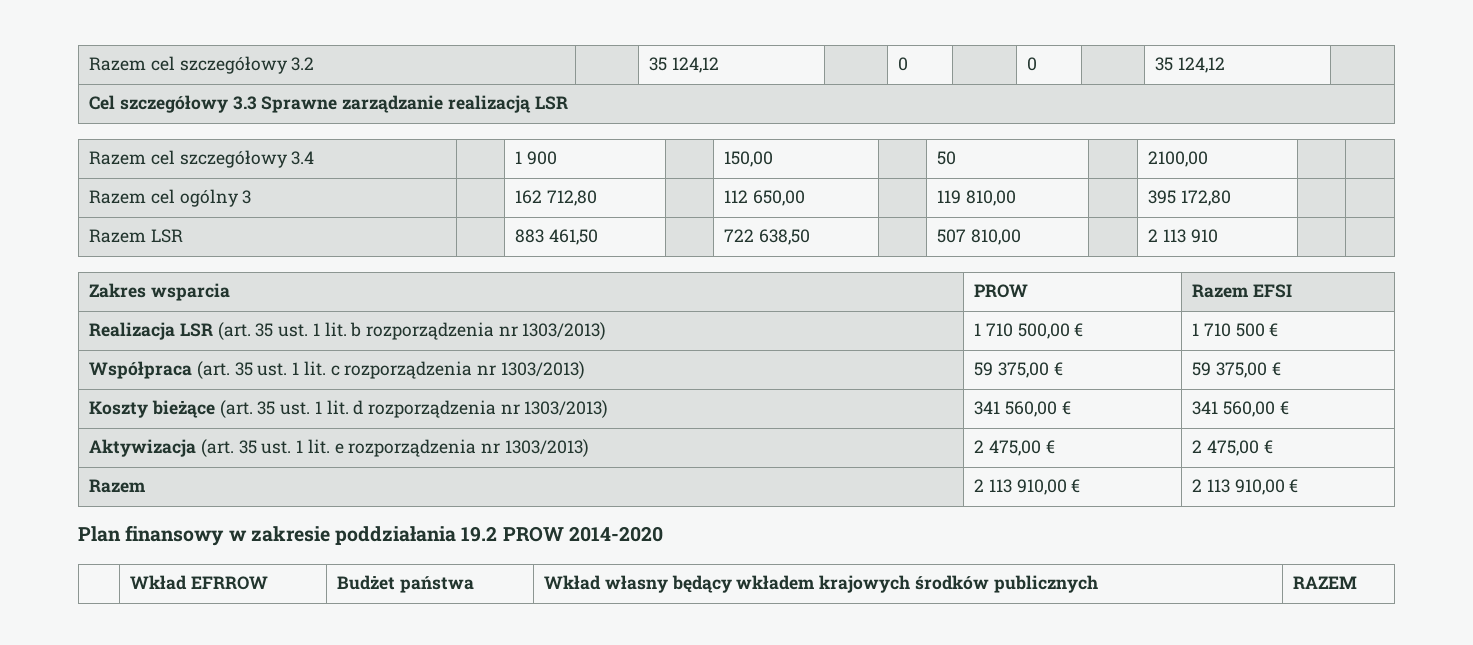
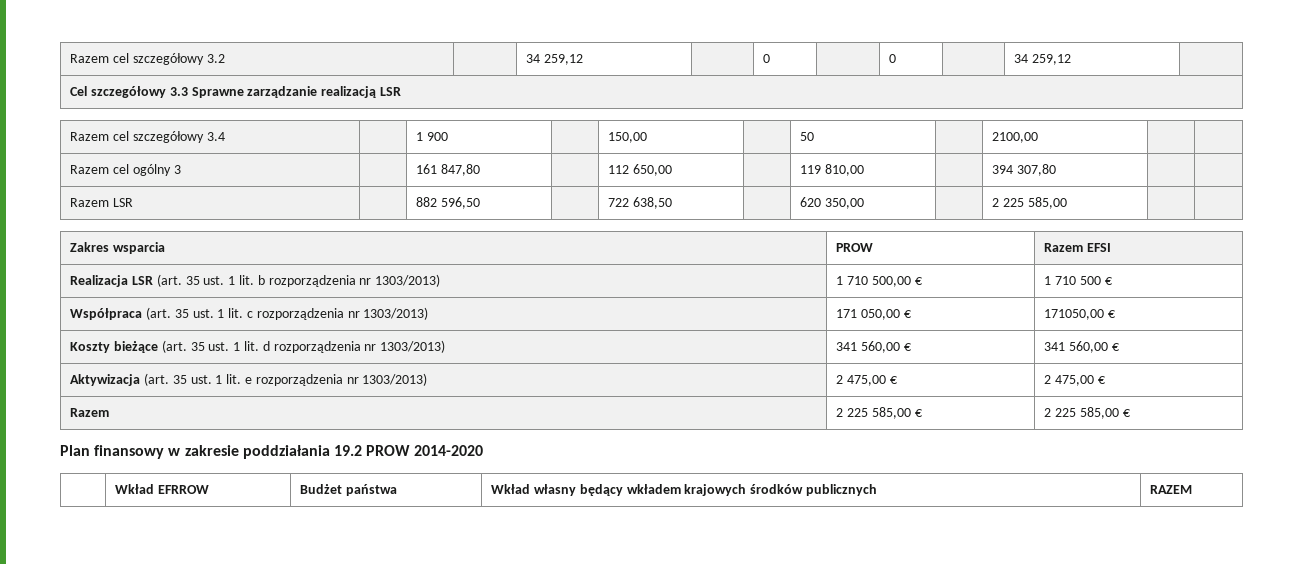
[649,57,719,73] 35 124,12 -> [526,54,584,65] 34 259,12
[1155,57,1225,73] 35 124,12 -> [1014,54,1072,65] 34 259,12
[515,190,597,206] 162 712,80 -> [416,164,481,176] 161 847,80
[1148,190,1231,206] 395 172,80 -> [992,164,1057,176] 394 307,80
[515,229,598,245] 883 461,50 -> [416,197,481,209] 882 596,50
[937,229,1021,245] [1148,229,1218,243] 507 810,00 | | 2 113 910 -> [800,197,865,209] [992,197,1067,209] 620 350,00 | | 2 225 585,00
[974,362,1063,378] [1192,362,1267,378] 59 375,00 € | 59 375,00 -> [836,309,911,320] [1044,309,1105,320] 171 050,00 € | 171050,00
[988,479,1081,495] [1192,479,1285,495] 113 910,00 € | 2 113 910,00 -> [847,407,922,419] [1044,407,1119,419] 225 585,00 € | 2 225 585,00

